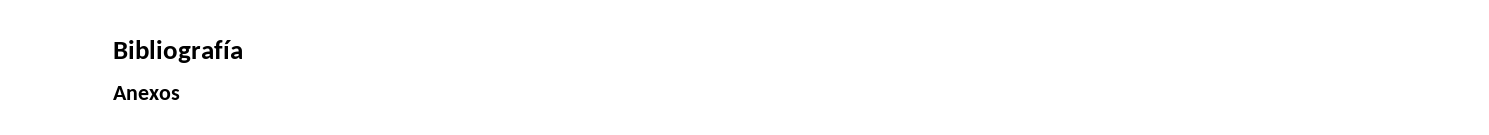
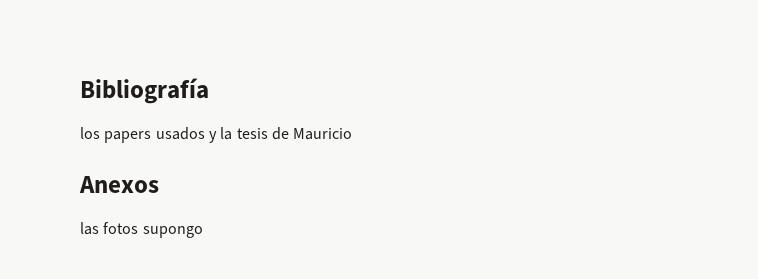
[113,86,180,100] Anexos -> [80,127,353,143] [79,176,159,193] [80,222,203,238] los papers usados y la tesis de Mauricio // Anexos // las fotos supongo

